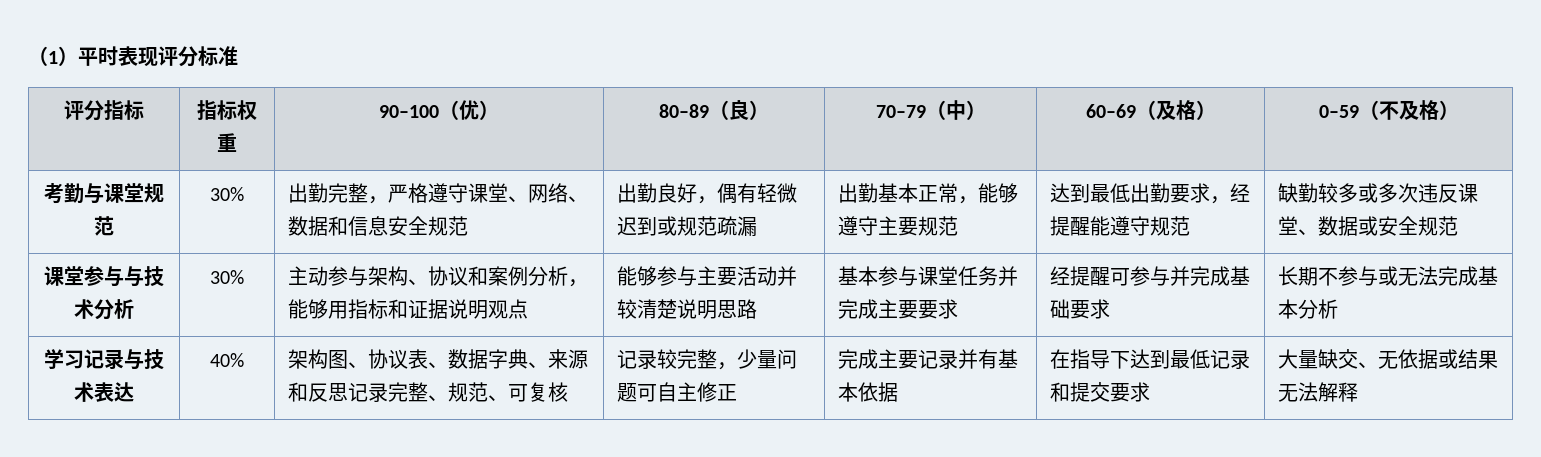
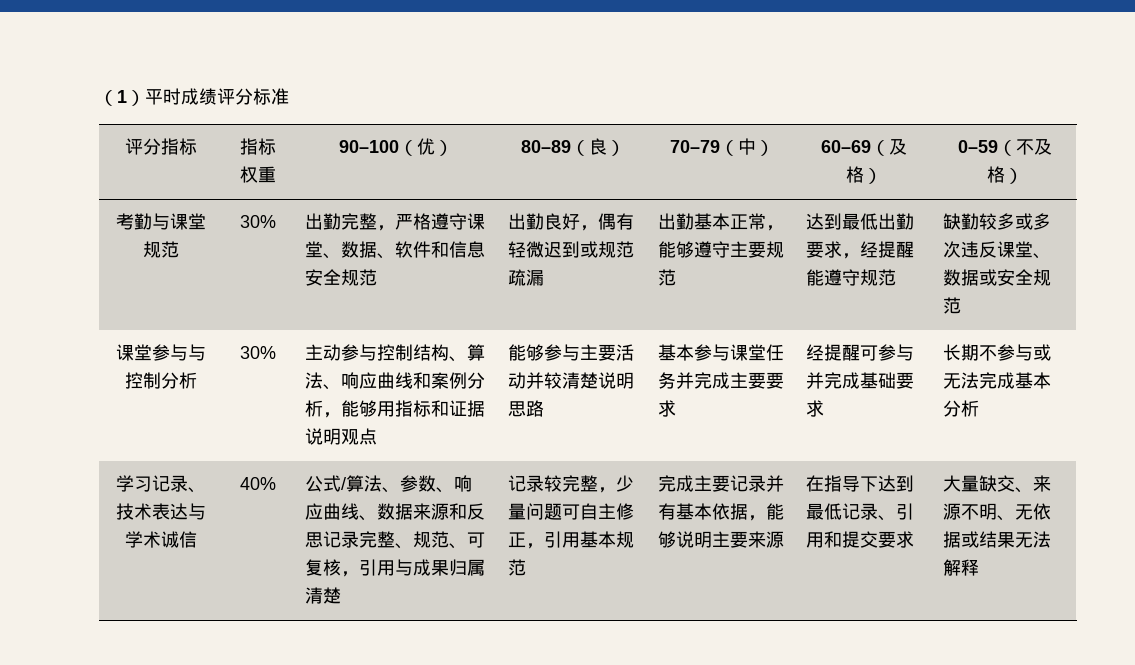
[118,46,158,67] 表现 -> [181,88,217,105] 成绩
[527,183,588,203] [287,216,328,236] 网络、数据 -> [340,241,431,259] 数据、软件
[144,266,164,287] [74,299,94,319] 技术 -> [124,372,161,389] 控制
[367,266,468,286] 架构、协议 -> [376,344,485,362] [304,372,413,390] 控制结构、算法、响应曲线
[124,349,144,370] 与 -> [187,487,206,493] 、
(134, 392) none -> [187,503,206,520] [124,531,197,548] 与学术诚信
[287,349,548,369] 架构图、协议表、数据字典、 -> [304,475,472,493] [304,503,413,521] 公式/算法、参数、响应曲线、数据
(568, 392) none -> [340,559,485,577] [304,587,341,604] ，引用与成果归属清楚
(737, 392) none -> [525,531,634,549] [507,559,526,576] ，引用基本规范
(898, 392) none -> [747,503,784,521] [657,531,784,548] ，能够说明主要来源
(1250, 359) none -> [877,503,914,521] [805,532,824,548] 、引用
(1378, 365) none -> [1032,475,1051,492] [942,503,1015,521] 来源不明、

